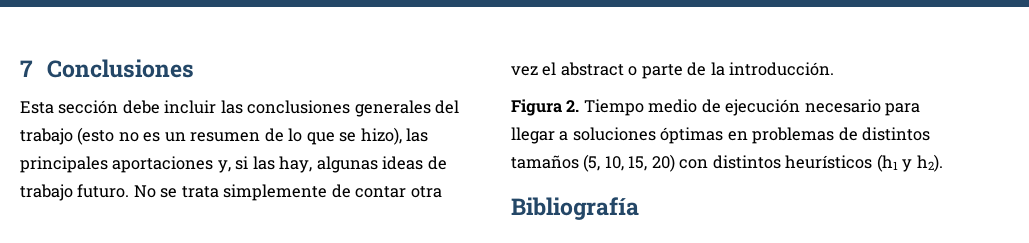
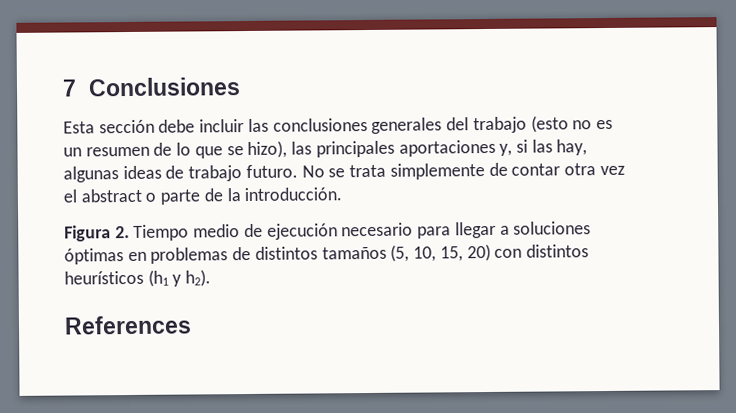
[511,197,639,220] Bibliografía -> [64,315,192,335] References

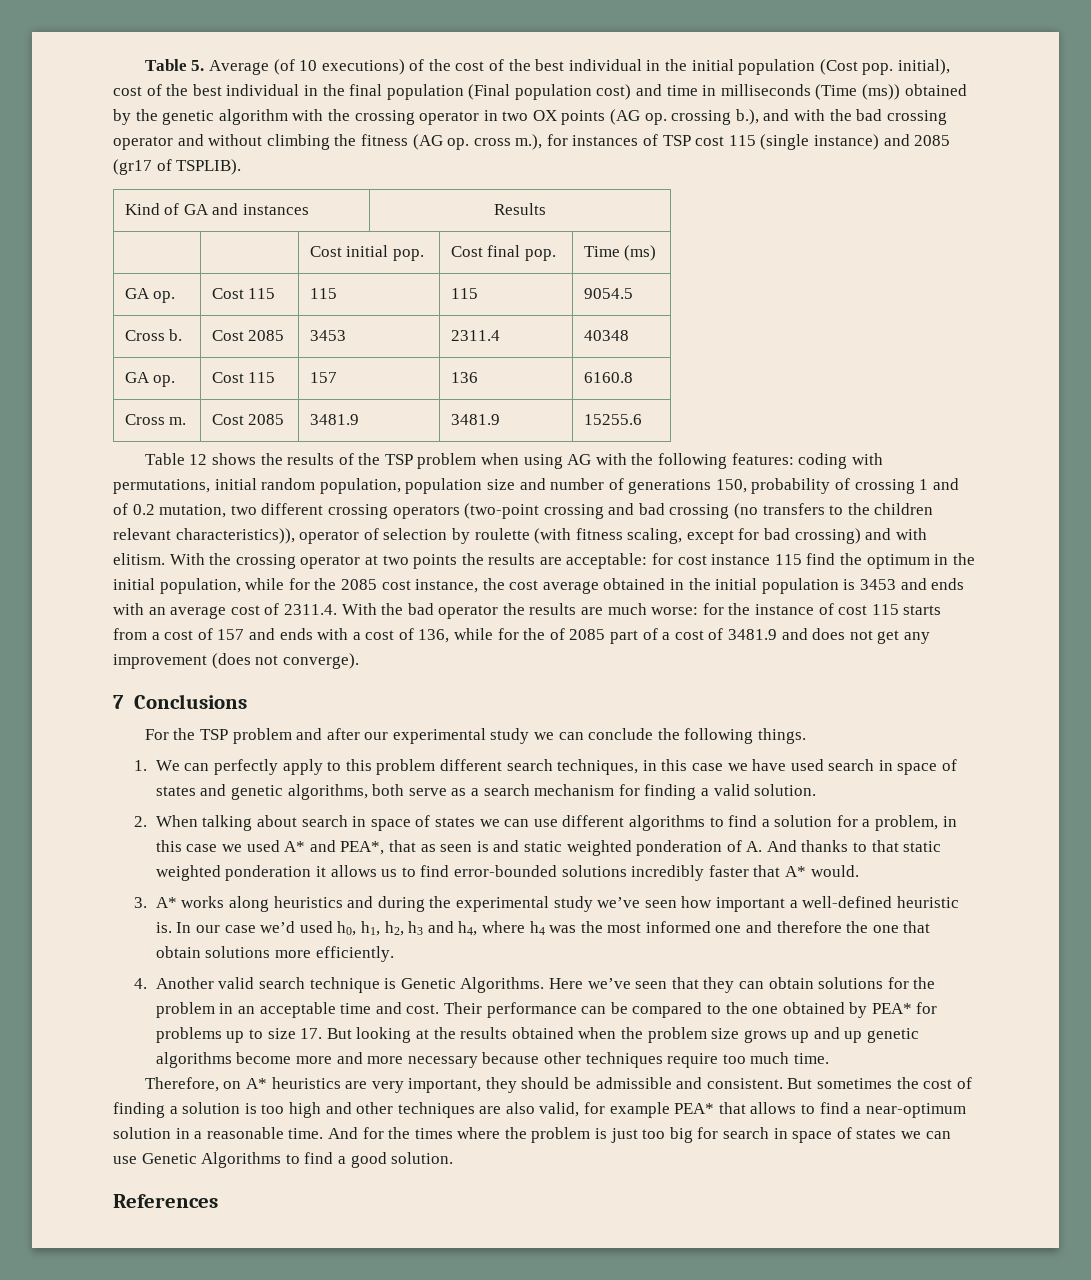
[62,77,241,97] [63,115,613,134] [63,139,588,159] [63,162,625,183] [63,187,343,205] [64,221,592,242] [64,243,589,265] [64,269,212,287] 7 Conclusiones // Esta sección debe incluir las conclusiones generales del trabajo (esto no es un resumen de lo que se hizo), las principales aportaciones y, si las hay, algunas ideas de trabajo futuro. No se trata simplemente de contar otra vez el abstract o parte de la introducción. // Figura 2. Tiempo medio de ejecución necesario para llegar a soluciones óptimas en problemas de distintos tamaños (5, 10, 15, 20) con distintos heurísticos (h1 y h2). -> [144,59,950,75] [113,84,967,100] [113,109,947,125] [113,134,951,150] [113,159,242,175] [124,203,310,215] [494,203,546,215] [309,245,424,261] [450,245,556,261] [583,245,657,261] [124,288,176,303] [211,288,276,299] [309,288,337,299] [450,288,478,299] [583,288,633,299] [124,329,183,341] [211,330,285,341] [309,330,346,341] [450,330,500,341] [583,330,629,341] [124,372,176,387] [211,372,276,383] [309,372,337,383] [450,372,478,383] [583,372,633,383] [124,414,187,425] [211,414,285,425] [309,414,359,425] [450,414,500,425] [583,414,642,425] [144,453,883,469] [113,478,959,494] [113,503,934,519] [113,528,927,544] [113,553,975,569] [113,578,965,594] [113,603,942,619] [113,628,930,644] [113,653,359,669] [113,694,248,709] [144,728,807,744] [134,759,958,775] [155,784,817,800] [134,815,957,831] [155,840,942,856] [155,865,859,881] [134,896,959,912] [155,921,931,936] [155,946,394,962] [134,977,936,993] [155,1002,938,1018] [155,1027,920,1043] [155,1052,829,1068] [144,1077,972,1093] [113,1102,966,1118] [113,1127,951,1143] [113,1152,454,1168] Table 5. Average (of 10 executions) of the cost of the best individual in the initial population (Cost pop. initial), cost of the best individual in the final population (Final population cost) and time in milliseconds (Time (ms)) obtained by the genetic algorithm with the crossing operator in two OX points (AG op. crossing b.), and with the bad crossing operator and without climbing the fitness (AG op. cross m.), for instances of TSP cost 115 (single instance) and 2085 (gr17 of TSPLIB). // Kind of GA and instances | Results // | | Cost initial pop. | Cost final pop. | Time (ms) // GA op. | Cost 115 | 115 | 115 | 9054.5 // Cross b. | Cost 2085 | 3453 | 2311.4 | 40348 // GA op. | Cost 115 | 157 | 136 | 6160.8 // Cross m. | Cost 2085 | 3481.9 | 3481.9 | 15255.6 // Table 12 shows the results of the TSP problem when using AG with the following features: coding with permutations, initial random population, population size and number of generations 150, probability of crossing 1 and of 0.2 mutation, two different crossing operators (two-point crossing and bad crossing (no transfers to the children relevant characteristics)), operator of selection by roulette (with fitness scaling, except for bad crossing) and with elitism. With the crossing operator at two points the results are acceptable: for cost instance 115 find the optimum in the initial population, while for the 2085 cost instance, the cost average obtained in the initial population is 3453 and ends with an average cost of 2311.4. With the bad operator the results are much worse: for the instance of cost 115 starts from a cost of 157 and ends with a cost of 136, while for the of 2085 part of a cost of 3481.9 and does not get any improvement (does not converge). // 7 Conclusions // For the TSP problem and after our experimental study we can conclude the following things. // 1. We can perfectly apply to this problem different search techniques, in this case we have used search in space of states and genetic algorithms, both serve as a search mechanism for finding a valid solution. // 2. When talking about search in space of states we can use different algorithms to find a solution for a problem, in this case we used A* and PEA*, that as seen is and static weighted ponderation of A. And thanks to that static weighted ponderation it allows us to find error-bounded solutions incredibly faster that A* would. // 3. A* works along heuristics and during the experimental study we’ve seen how important a well-defined heuristic is. In our case we’d used h0, h1, h2, h3 and h4, where h4 was the most informed one and therefore the one that obtain solutions more efficiently. // 4. Another valid search technique is Genetic Algorithms. Here we’ve seen that they can obtain solutions for the problem in an acceptable time and cost. Their performance can be compared to the one obtained by PEA* for problems up to size 17. But looking at the results obtained when the problem size grows up and up genetic algorithms become more and more necessary because other techniques require too much time. // Therefore, on A* heuristics are very important, they should be admissible and consistent. But sometimes the cost of finding a solution is too high and other techniques are also valid, for example PEA* that allows to find a near-optimum solution in a reasonable time. And for the times where the problem is just too big for search in space of states we can use Genetic Algorithms to find a good solution.

